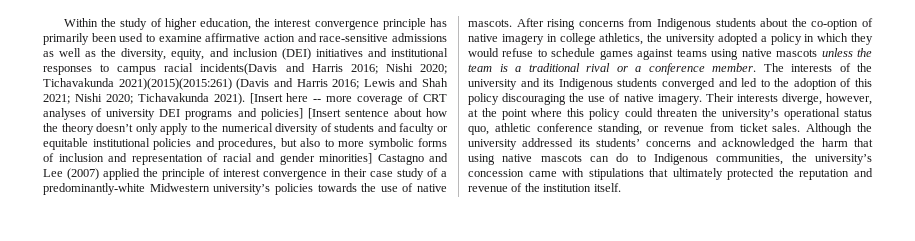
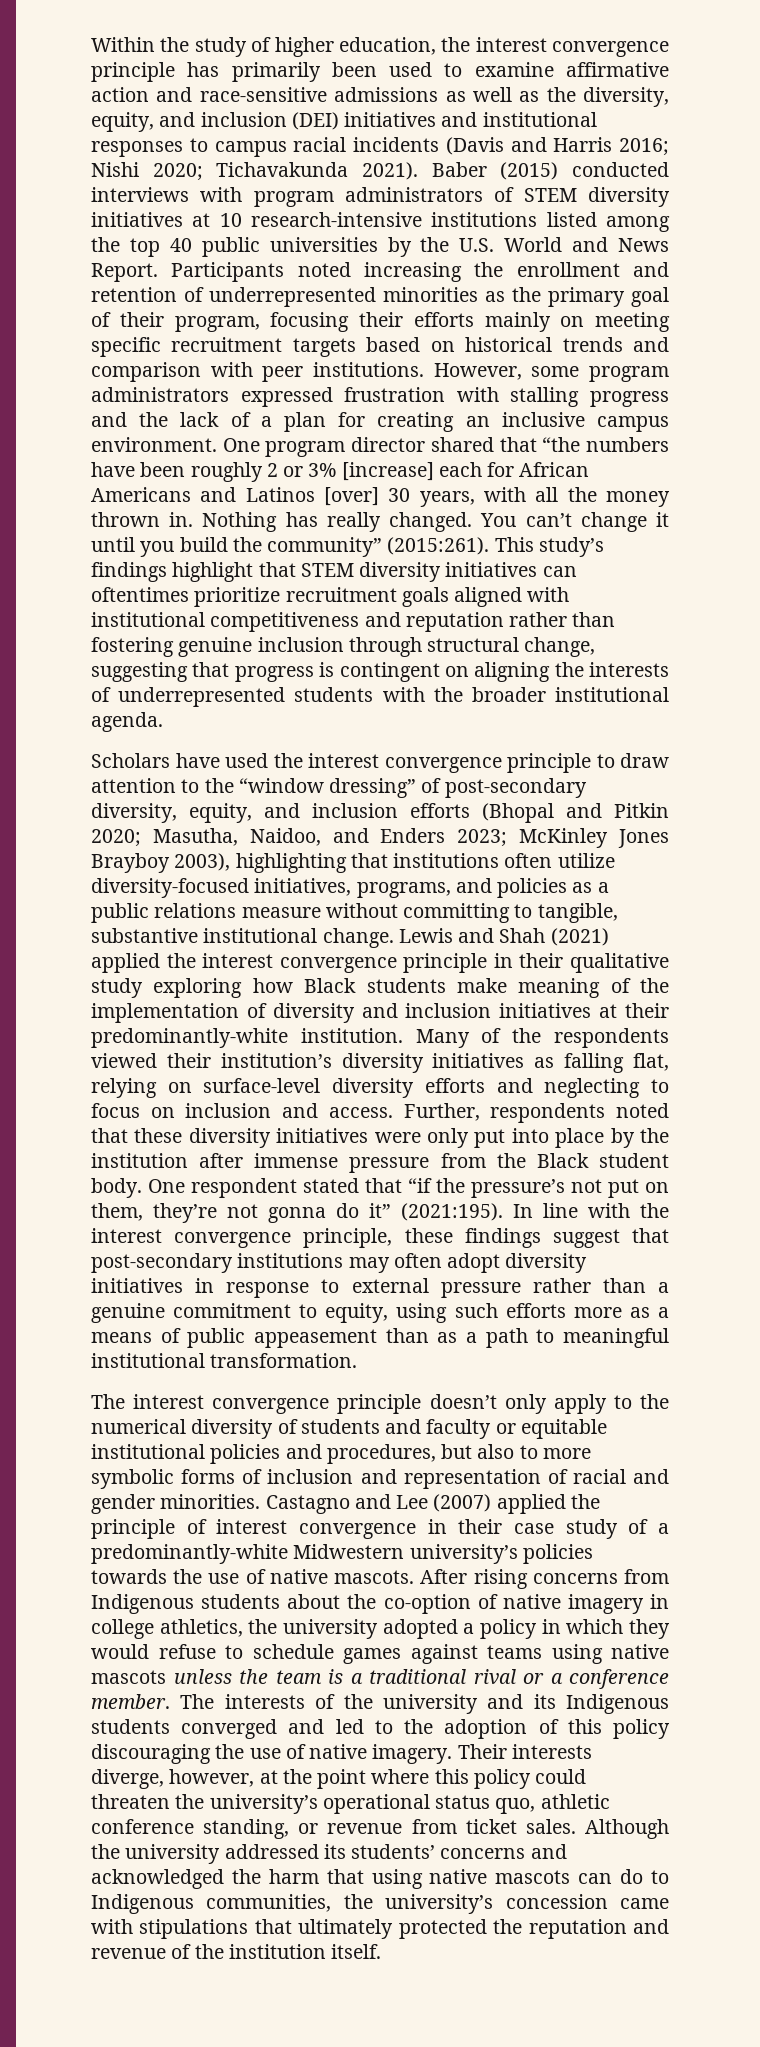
[200,63,278,75] incidents(Davis -> [353,137,504,155] incidents (Davis
[118,78,448,90] [43,93,448,105] [43,108,448,120] [43,123,94,135] 2021)(2015)(2015:261) (Davis and Harris 2016; Lewis and Shah 2021; Nishi 2020; Tichavakunda 2021). [Insert here -- more coverage of CRT analyses of university DEI programs and policies] [Insert sentence about how the theory -> [362,162,669,180] [91,187,670,207] [91,212,670,232] [91,237,669,257] [91,262,669,282] [91,287,669,307] [91,312,670,332] [91,337,670,357] [91,362,669,382] [91,387,669,407] [91,412,669,432] [91,437,669,457] [91,462,590,482] [91,487,670,507] [91,512,669,532] [91,537,604,557] [91,562,577,582] [91,587,570,607] [91,612,616,632] [91,637,596,657] [91,662,669,682] [91,687,669,707] [91,712,163,732] [91,753,669,773] [91,778,587,798] [91,803,669,823] [91,828,669,848] [91,853,615,873] [91,878,609,898] [91,903,618,923] [91,928,609,948] [91,953,669,973] [91,978,669,998] [91,1003,669,1023] [91,1028,669,1048] [91,1053,669,1073] [91,1078,669,1098] [91,1103,669,1123] [91,1128,669,1148] [91,1153,670,1173] [91,1178,669,1198] [91,1203,669,1223] [91,1228,669,1248] [91,1253,588,1273] [91,1278,669,1298] [91,1303,669,1323] [91,1328,670,1348] [91,1353,358,1368] [91,1394,422,1414] 2021). Baber (2015) conducted interviews with program administrators of STEM diversity initiatives at 10 research-intensive institutions listed among the top 40 public universities by the U.S. World and News Report. Participants noted increasing the enrollment and retention of underrepresented minorities as the primary goal of their program, focusing their efforts mainly on meeting specific recruitment targets based on historical trends and comparison with peer institutions. However, some program administrators expressed frustration with stalling progress and the lack of a plan for creating an inclusive campus environment. One program director shared that “the numbers have been roughly 2 or 3% [increase] each for African Americans and Latinos [over] 30 years, with all the money thrown in. Nothing has really changed. You can’t change it until you build the community” (2015:261). This study’s findings highlight that STEM diversity initiatives can oftentimes prioritize recruitment goals aligned with institutional competitiveness and reputation rather than fostering genuine inclusion through structural change, suggesting that progress is contingent on aligning the interests of underrepresented students with the broader institutional agenda. // Scholars have used the interest convergence principle to draw attention to the “window dressing” of post-secondary diversity, equity, and inclusion efforts (Bhopal and Pitkin 2020; Masutha, Naidoo, and Enders 2023; McKinley Jones Brayboy 2003), highlighting that institutions often utilize diversity-focused initiatives, programs, and policies as a public relations measure without committing to tangible, substantive institutional change. Lewis and Shah (2021) applied the interest convergence principle in their qualitative study exploring how Black students make meaning of the implementation of diversity and inclusion initiatives at their predominantly-white institution. Many of the respondents viewed their institution’s diversity initiatives as falling flat, relying on surface-level diversity efforts and neglecting to focus on inclusion and access. Further, respondents noted that these diversity initiatives were only put into place by the institution after immense pressure from the Black student body. One respondent stated that “if the pressure’s not put on them, they’re not gonna do it” (2021:195). In line with the interest convergence principle, these findings suggest that post-secondary institutions may often adopt diversity initiatives in response to external pressure rather than a genuine commitment to equity, using such efforts more as a means of public appeasement than as a path to meaningful institutional transformation. // The interest convergence principle
[319,153,372,164] minorities] -> [160,1494,261,1509] minorities.

